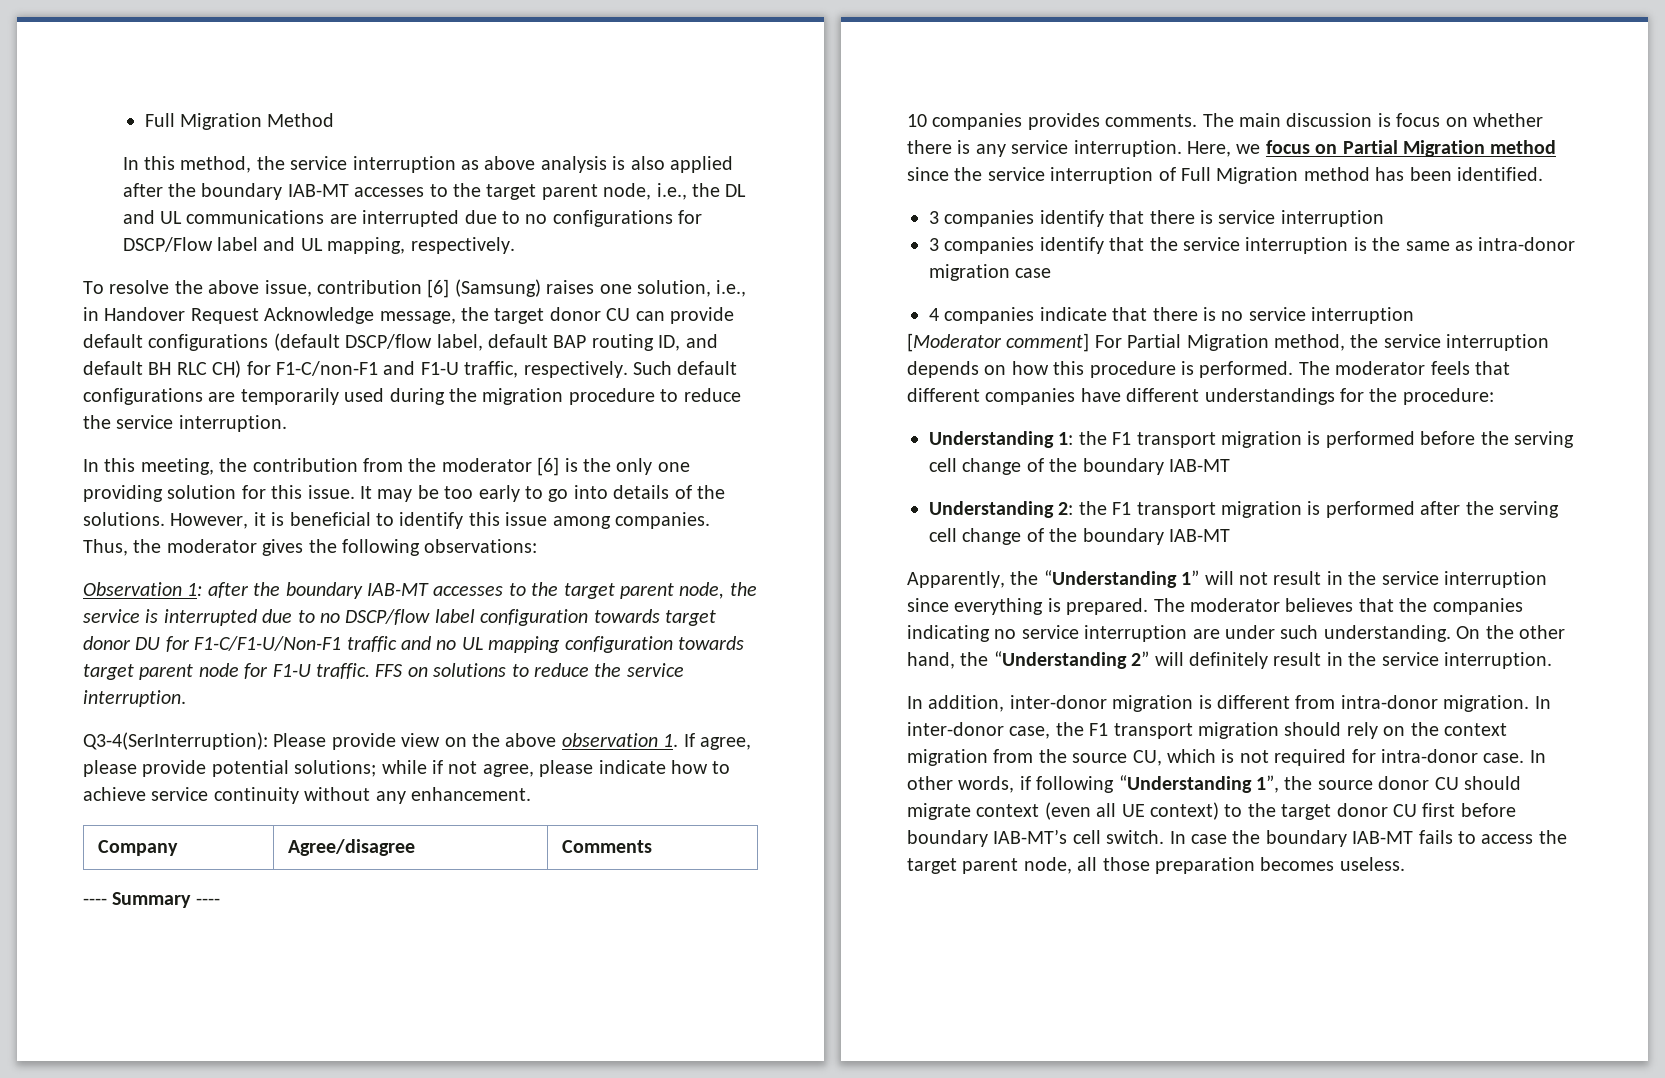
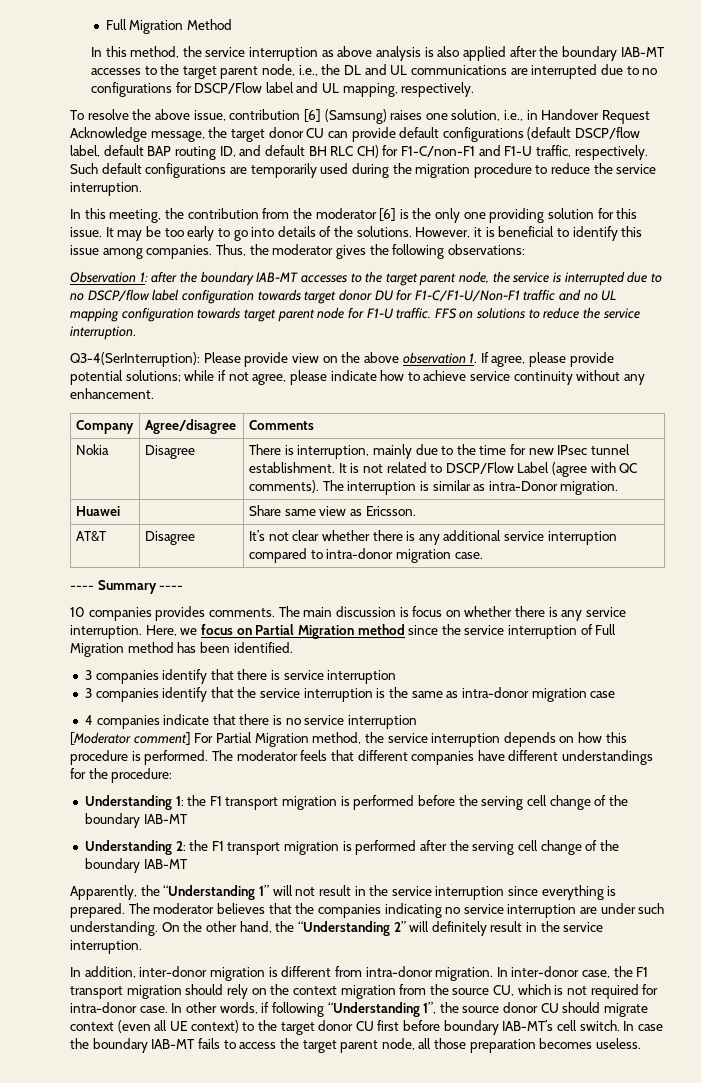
(653, 846) none -> [75,444,109,455] [144,445,195,459] [248,444,631,459] [248,462,638,477] [248,480,619,495] [75,506,120,516] [248,505,416,516] [75,531,106,541] [144,531,195,545] [248,530,617,545] [248,548,483,563] // Nokia | Disagree | There is interruption, mainly due to the time for new IPsec tunnel establishment. It is not related to DSCP/Flow Label (agree with QC comments). The interruption is similar as intra-Donor migration. // Huawei | | Share same view as Ericsson. // AT&T | Disagree | It’s not clear whether there is any additional service interruption compared to intra-donor migration case.

